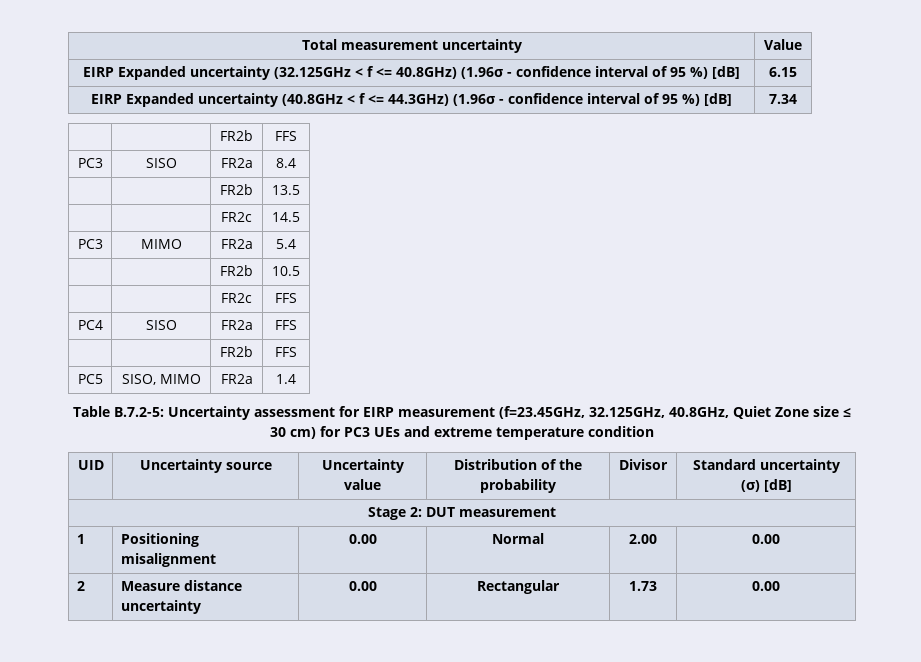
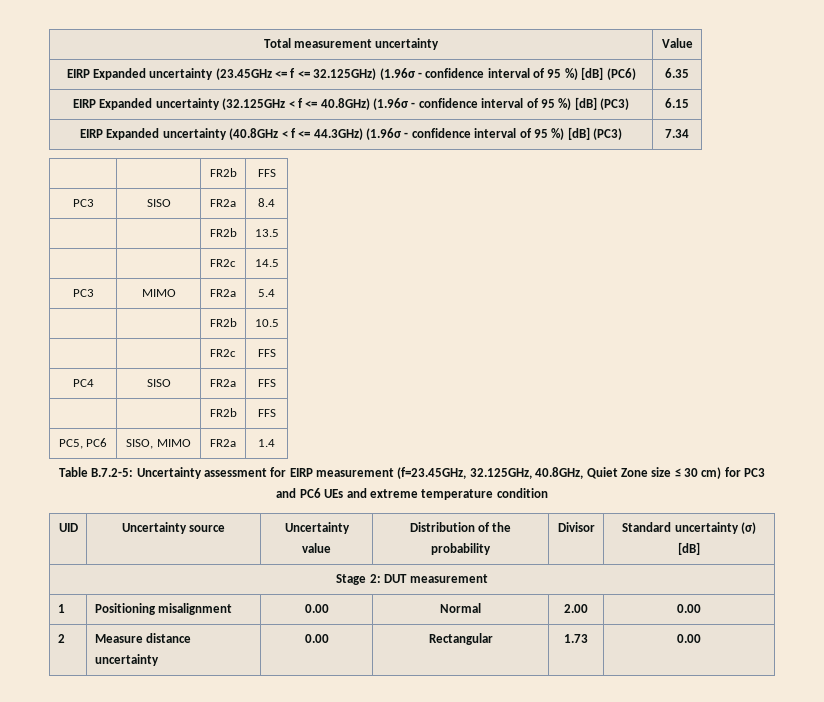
(802, 44) none -> [66,67,636,80] [665,68,689,78] // EIRP Expanded uncertainty (23.45GHz <= f <= 32.125GHz) (1.96σ - confidence interval of 95 %) [dB] (PC6) | 6.35
(740, 72) none -> [600,98,629,110] (PC3)
(732, 99) none -> [593,128,622,140] (PC3)
[77,374,103,384] PC5 -> [58,438,108,449] PC5, PC6
(370, 432) none -> [276,488,321,498] and PC6

